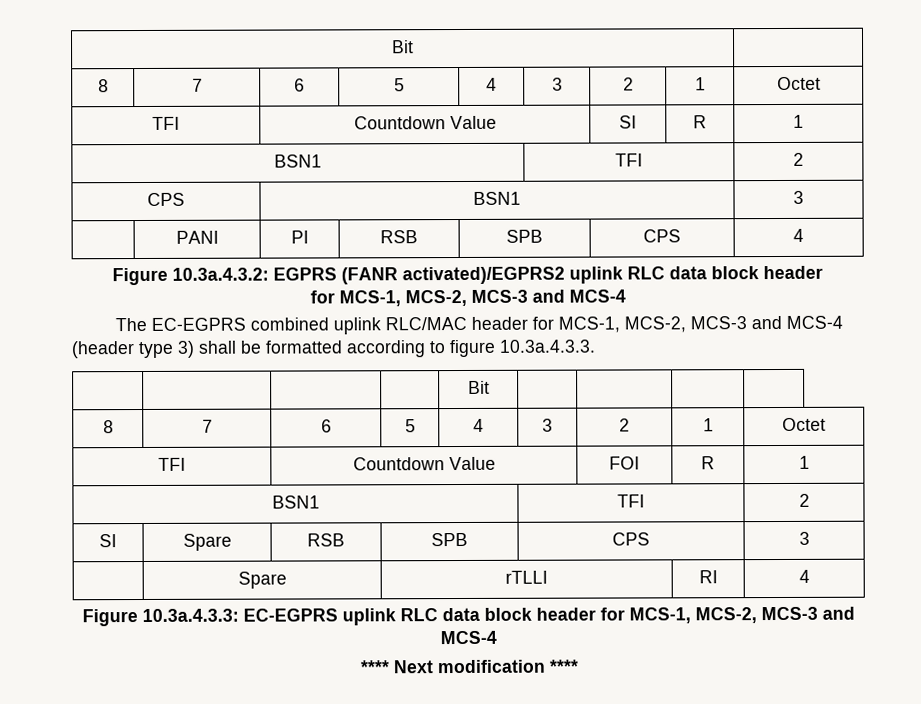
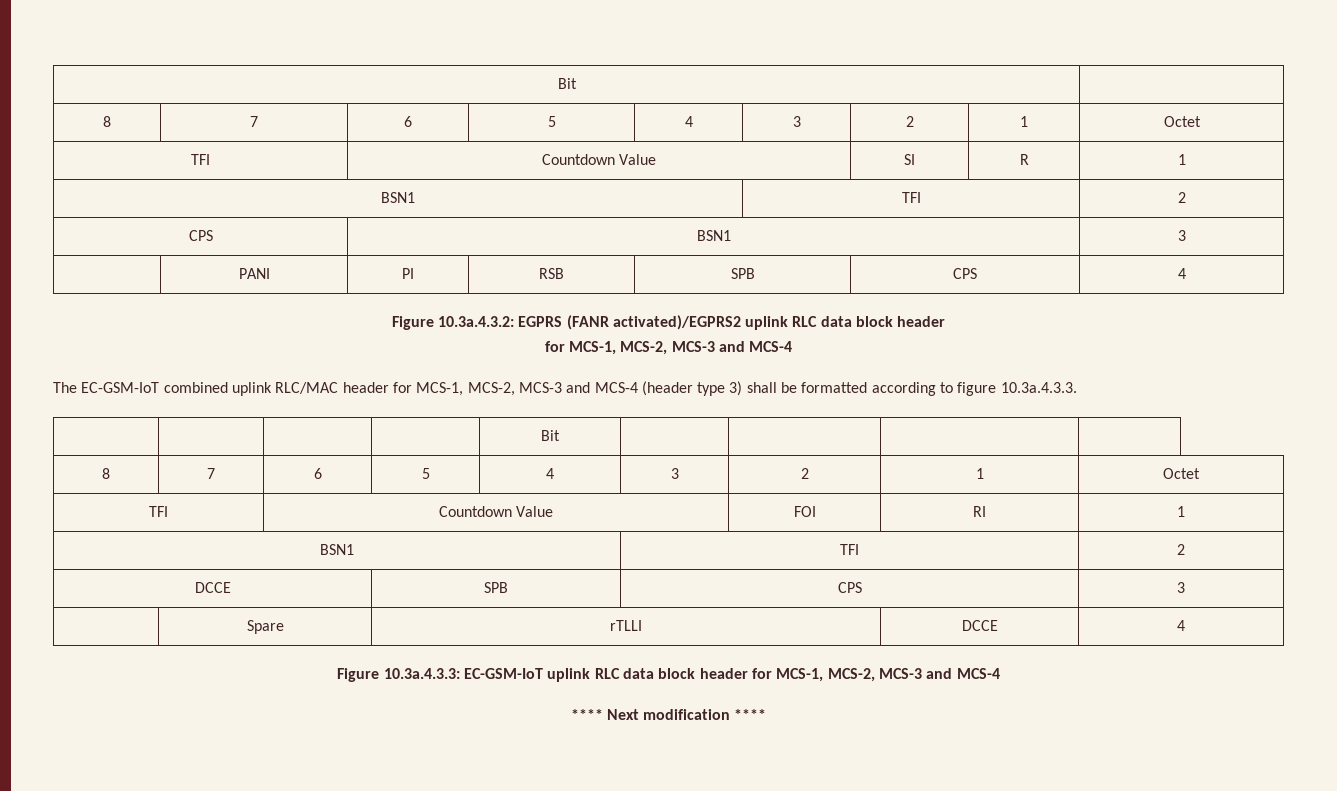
[151,317,247,331] EC-EGPRS -> [81,382,160,393] EC-GSM-IoT
[701,456,715,470] [798,455,810,469] [271,495,320,509] [617,494,645,508] [798,493,810,507] [99,534,117,548] [182,533,232,551] [307,533,345,547] R | 1 // BSN1 | TFI | 2 // SI | Spare | RSB -> [973,506,986,517] [1177,506,1185,517] [320,544,354,555] [840,544,860,555] [1177,544,1185,555] [194,582,231,593] RI | 1 // BSN1 | TFI | 2 // DCCE
[698,570,718,584] RI -> [961,620,998,631] DCCE
[243,608,338,622] EC-EGPRS -> [464,668,544,679] EC-GSM-IoT

